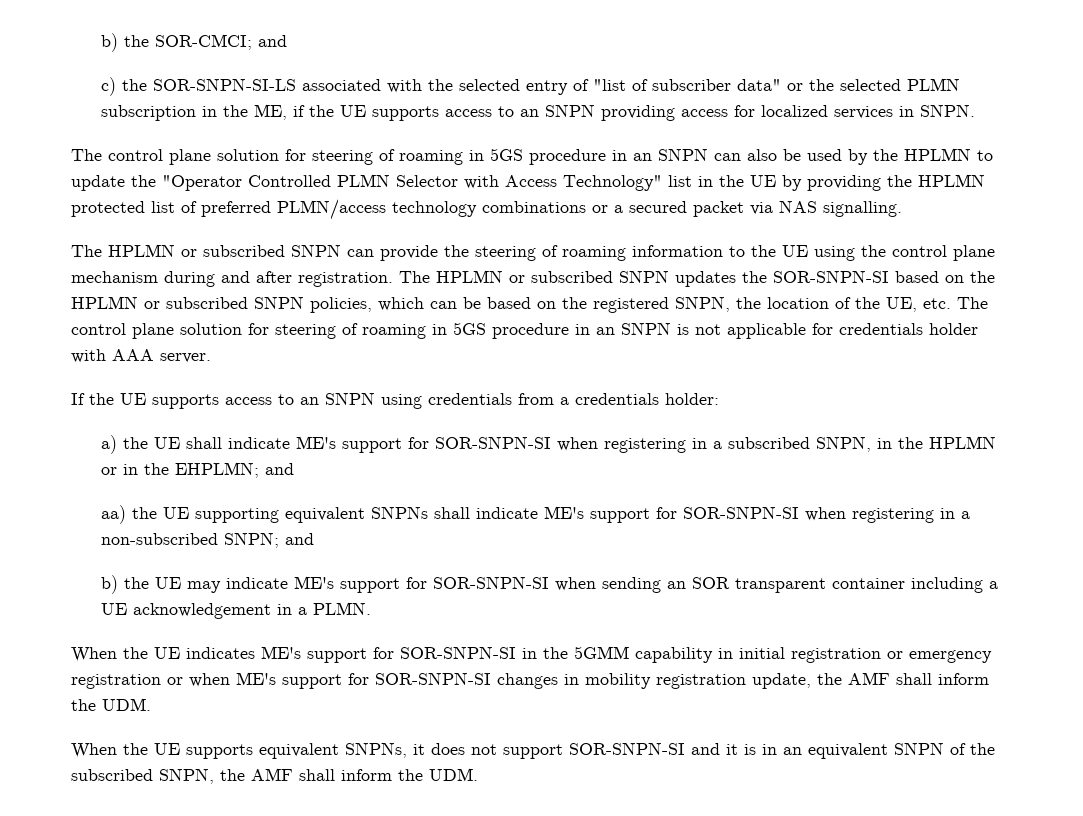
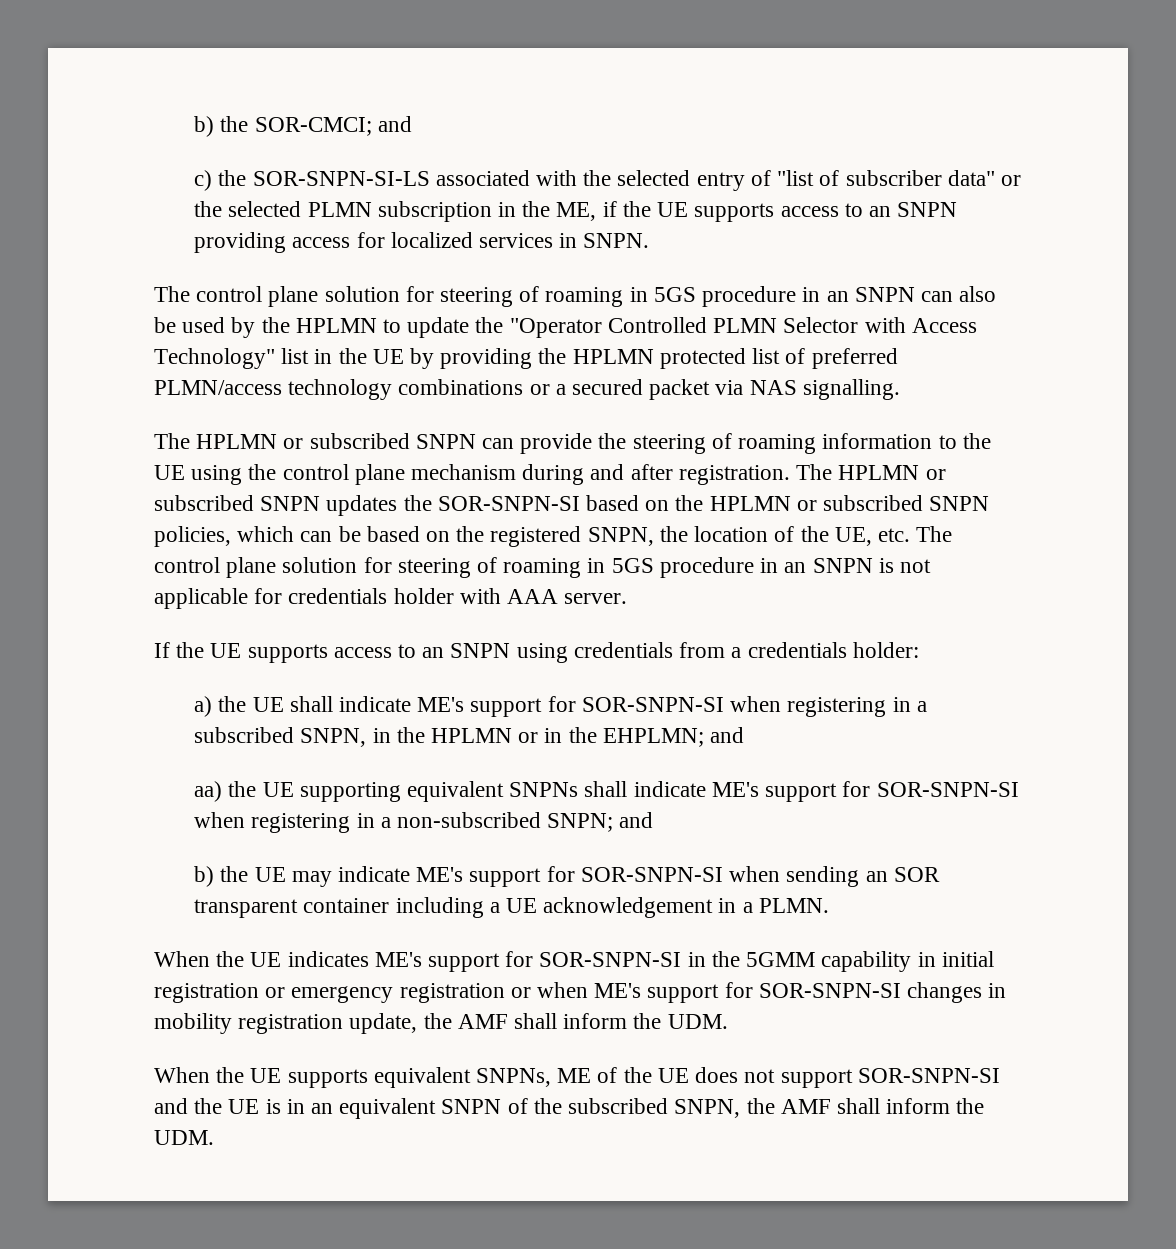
[413,744,425,755] it -> [557,1067,689,1083] ME of the UE
[726,744,738,755] it -> [194,1098,260,1114] the UE

